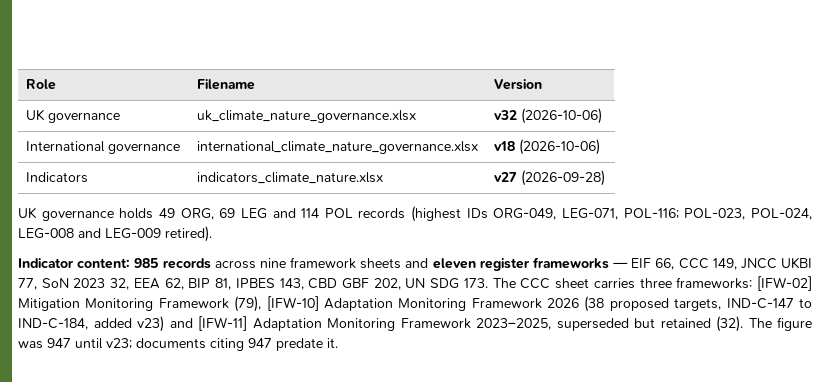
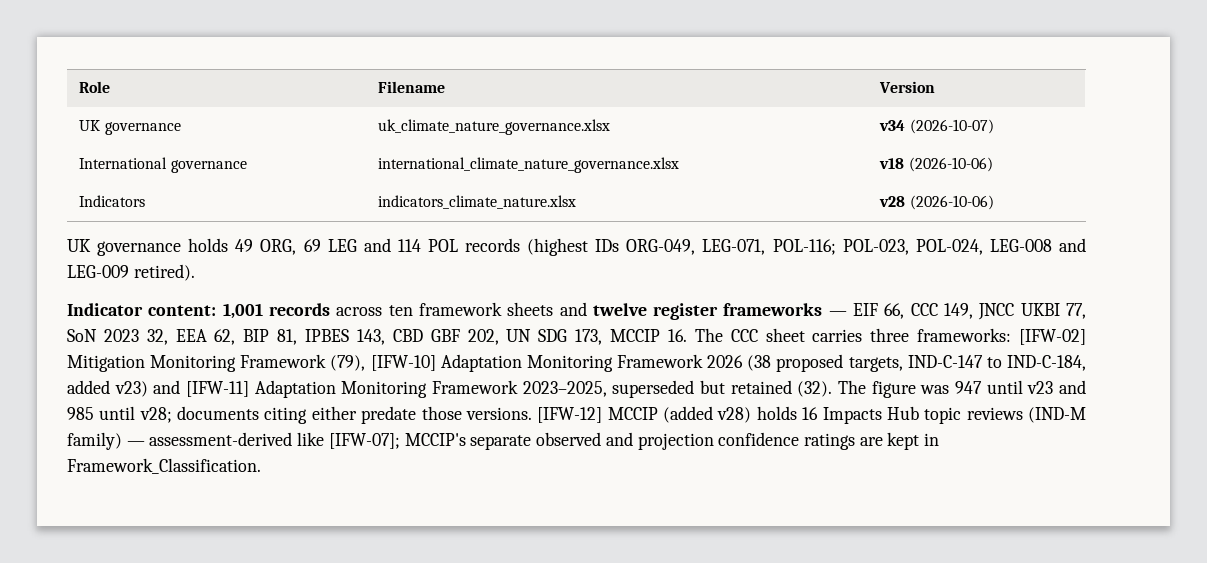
[493,108,602,124] v32 (2026-10-06) -> [879,119,994,134] v34 (2026-10-07)
[493,170,605,186] v27 (2026-09-28) -> [879,195,994,210] v28 (2026-10-06)
[134,258,159,268] 985 -> [222,303,263,319] 1,001
[259,258,286,268] nine -> [388,305,413,316] ten
[432,258,476,269] eleven -> [592,303,647,316] twelve
[463,278,488,288] 173. -> [575,329,687,345] 173, MCCIP 16.
[106,338,338,351] v23; documents citing 947 predate it. -> [1027,380,1086,394] [67,406,1086,424] [67,432,940,450] [67,458,261,474] v23 and 985 until v28; documents citing either predate those versions. [IFW-12] MCCIP (added v28) holds 16 Impacts Hub topic reviews (IND-M family) — assessment-derived like [IFW-07]; MCCIP's separate observed and projection confidence ratings are kept in Framework_Classification.

